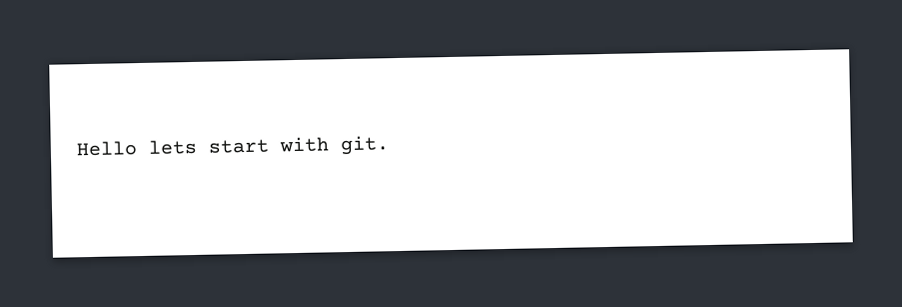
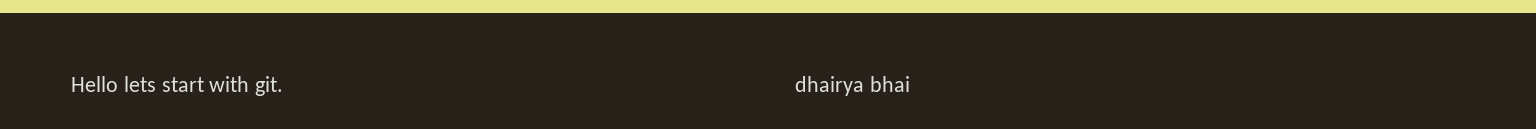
(390, 145) none -> [795,76,910,96] // dhairya bhai

